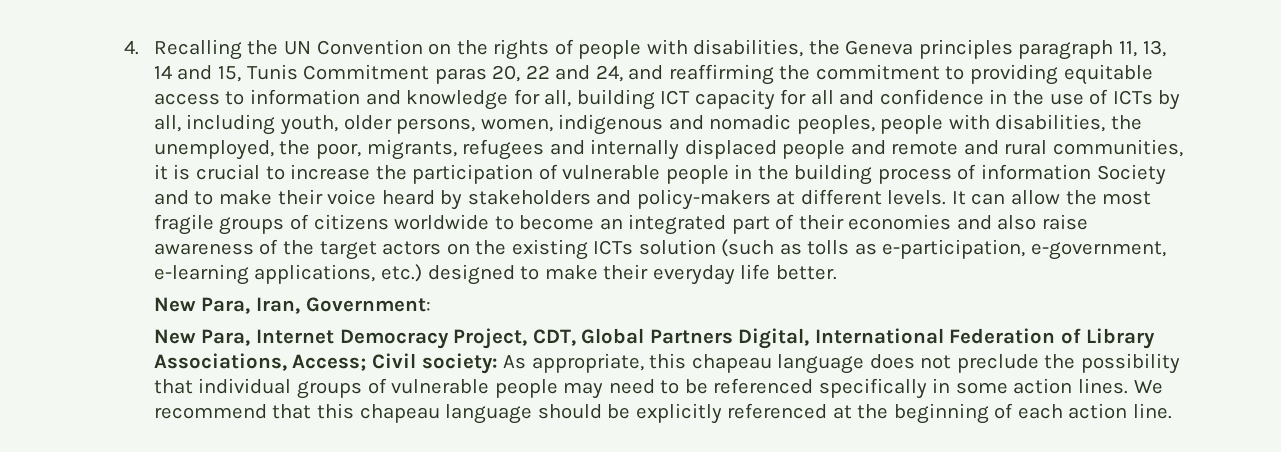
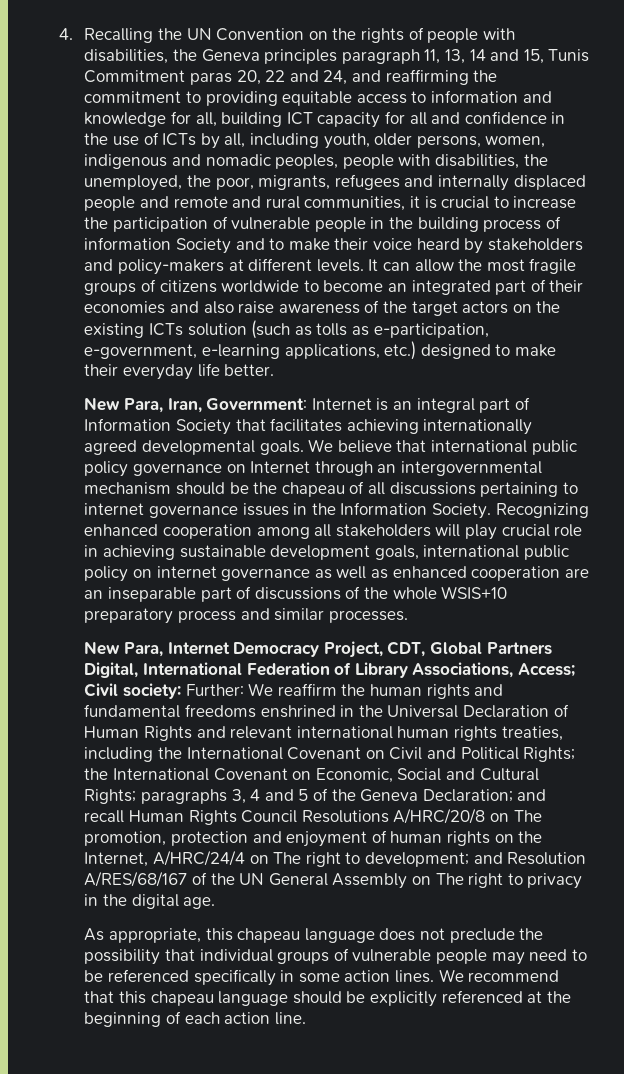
(431, 304) none -> [311,397,530,413] [84,418,533,435] [84,439,577,455] [84,461,543,477] [84,481,578,497] [84,502,589,519] [84,524,583,540] [84,545,570,560] [84,566,589,582] [84,586,508,602] [84,608,408,624] Internet is an integral part of Information Society that facilitates achieving internationally agreed developmental goals. We believe that international public policy governance on Internet through an intergovernmental mechanism should be the chapeau of all discussions pertaining to internet governance issues in the Information Society. Recognizing enhanced cooperation among all stakeholders will play crucial role in achieving sustainable development goals, international public policy on internet governance as well as enhanced cooperation are an inseparable part of discussions of the whole WSIS+10 preparatory process and similar processes.
(498, 363) none -> [185,683,504,699] [84,704,569,718] [84,726,563,741] [84,747,576,762] [84,768,539,783] [84,788,547,804] [84,808,542,825] [84,830,543,847] [84,850,587,867] [84,871,583,889] [84,894,216,909] Further: We reaffirm the human rights and fundamental freedoms enshrined in the Universal Declaration of Human Rights and relevant international human rights treaties, including the International Covenant on Civil and Political Rights; the International Covenant on Economic, Social and Cultural Rights; paragraphs 3, 4 and 5 of the Geneva Declaration; and recall Human Rights Council Resolutions A/HRC/20/8 on The promotion, protection and enjoyment of human rights on the Internet, A/HRC/24/4 on The right to development; and Resolution A/RES/68/167 of the UN General Assembly on The right to privacy in the digital age. //

